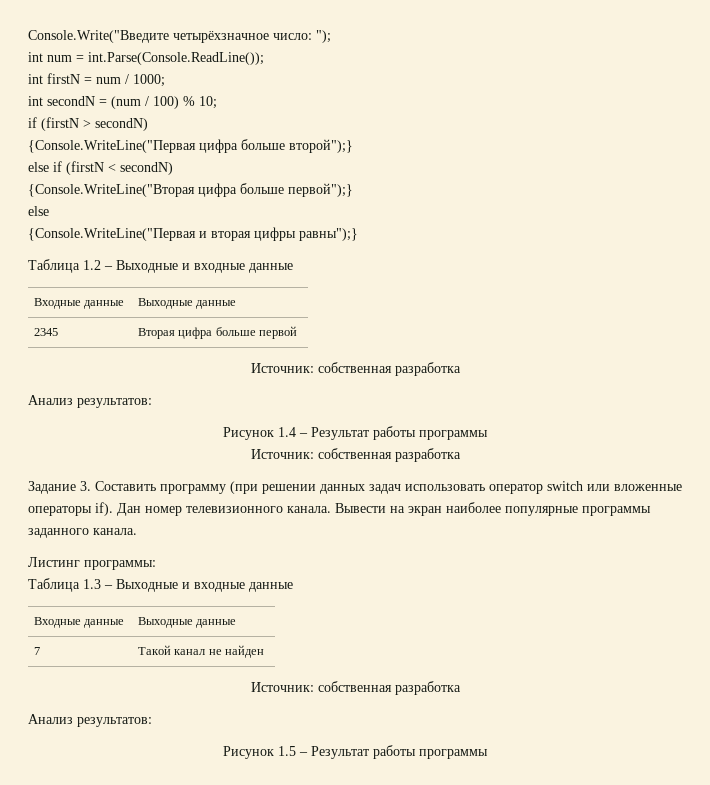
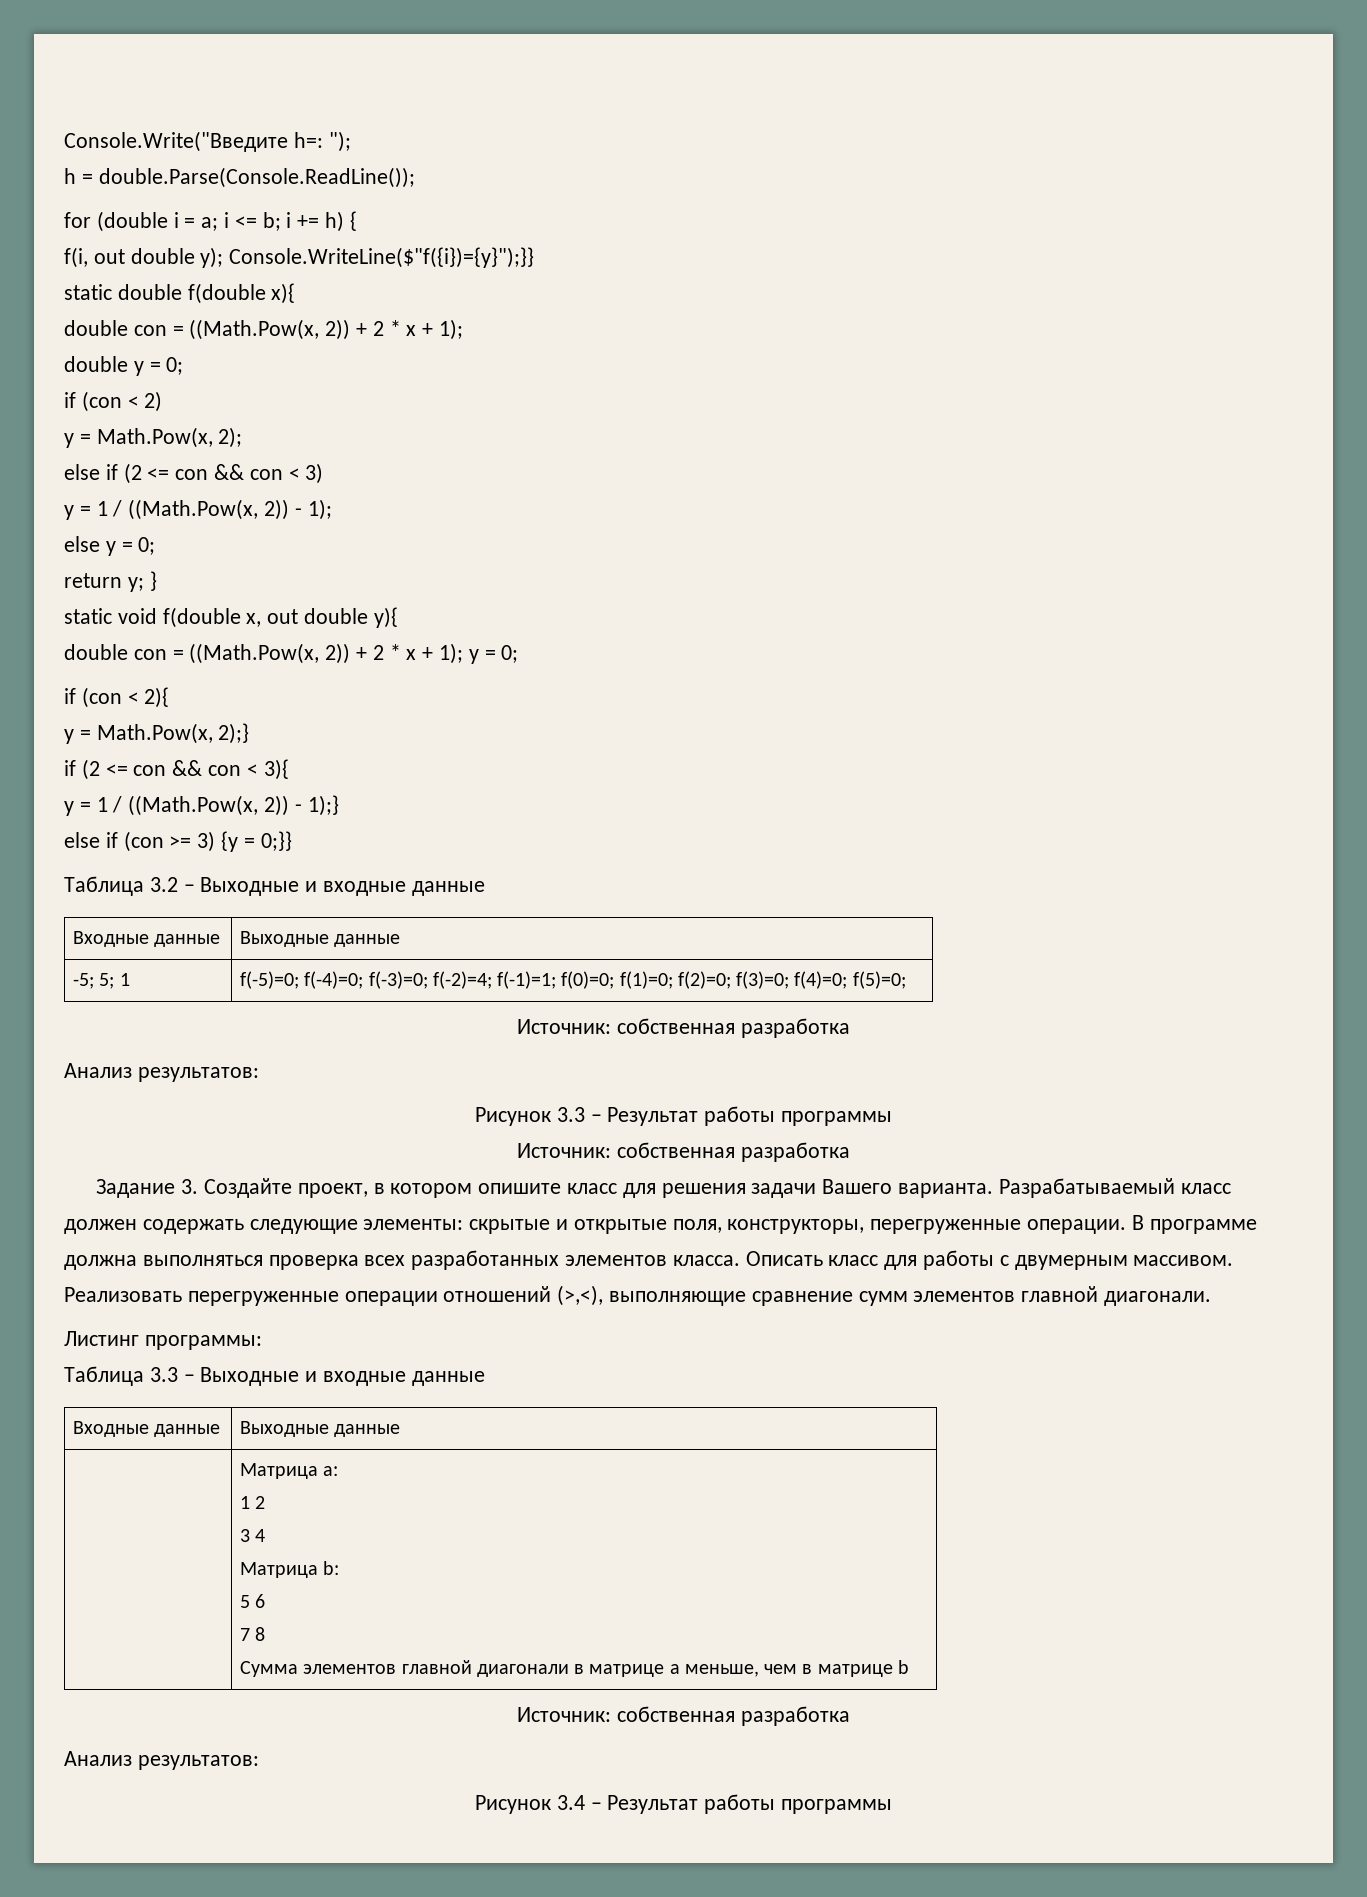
[173,31,312,43] четырёхзначное число: -> [293,132,323,148] h=:
[28,52,264,65] [28,73,165,87] [28,96,217,109] [28,117,148,131] [28,139,353,153] [28,161,173,175] [28,183,353,197] [28,206,49,216] [28,227,358,241] [28,259,293,273] [33,298,125,309] [137,298,237,309] [33,328,58,336] [137,326,298,339] [250,362,461,376] [28,395,152,408] [223,427,296,440] int num = int.Parse(Console.ReadLine()); // int firstN = num / 1000; // int secondN = (num / 100) % 10; // if (firstN > secondN) // {Console.WriteLine("Первая цифра больше второй");} // else if (firstN < secondN) // {Console.WriteLine("Вторая цифра больше первой");} // else // {Console.WriteLine("Первая и вторая цифры равны");} // Таблица 1.2 – Выходные и входные данные // Входные данные | Выходные данные // 2345 | Вторая цифра больше первой // Источник: собственная разработка // Анализ результатов: // Рисунок 1.4 -> [64,167,415,188] [64,211,357,232] [64,247,535,268] [64,283,296,304] [64,319,464,340] [64,356,184,376] [64,391,163,412] [64,427,243,448] [64,463,324,484] [64,499,332,520] [64,536,156,556] [64,571,157,592] [64,607,398,628] [64,643,519,664] [64,687,170,708] [64,723,250,744] [64,759,289,780] [64,795,339,816] [64,831,292,852] [64,876,485,896] [72,931,221,947] [239,931,401,947] [72,973,130,989] [239,971,906,989] [517,1018,850,1038] [64,1063,259,1082] [474,1107,585,1126] h = double.Parse(Console.ReadLine()); // for (double i = a; i <= b; i += h) { // f(i, out double y); Console.WriteLine($"f({i})={y}");}} // static double f(double x){ // double con = ((Math.Pow(x, 2)) + 2 * x + 1); // double y = 0; // if (con < 2) // y = Math.Pow(x, 2); // else if (2 <= con && con < 3) // y = 1 / ((Math.Pow(x, 2)) - 1); // else y = 0; // return y; } // static void f(double x, out double y){ // double con = ((Math.Pow(x, 2)) + 2 * x + 1); y = 0; // if (con < 2){ // y = Math.Pow(x, 2);} // if (2 <= con && con < 3){ // y = 1 / ((Math.Pow(x, 2)) - 1);} // else if (con >= 3) {y = 0;}} // Таблица 3.2 – Выходные и входные данные // Входные данные | Выходные данные // -5; 5; 1 | f(-5)=0; f(-4)=0; f(-3)=0; f(-2)=4; f(-1)=1; f(0)=0; f(1)=0; f(2)=0; f(3)=0; f(4)=0; f(5)=0; // Источник: собственная разработка // Анализ результатов: // Рисунок 3.3
[95,481,682,494] [28,502,651,516] [28,528,137,538] Составить программу (при решении данных задач использовать оператор switch или вложенные операторы if). Дан номер телевизионного канала. Вывести на экран наиболее популярные программы заданного канала. -> [204,1178,1231,1198] [64,1215,1257,1234] [64,1250,1234,1270] [64,1285,1212,1306] Создайте проект, в котором опишите класс для решения задачи Вашего варианта. Разрабатываемый класс должен содержать следующие элементы: скрытые и открытые поля, конструкторы, перегруженные операции. В программе должна выполняться проверка всех разработанных элементов класса. Описать класс для работы с двумерным массивом. Реализовать перегруженные операции отношений (>,<), выполняющие сравнение сумм элементов главной диагонали.
[83,579,293,592] [33,617,125,628] [137,617,237,628] [33,647,40,655] [137,645,265,658] [250,681,461,695] [28,714,152,727] [223,746,296,759] 1.3 – Выходные и входные данные // Входные данные | Выходные данные // 7 | Такой канал не найден // Источник: собственная разработка // Анализ результатов: // Рисунок 1.5 -> [149,1367,485,1386] [72,1421,221,1437] [239,1421,401,1437] [239,1463,339,1479] [239,1496,266,1509] [239,1529,266,1542] [239,1561,340,1578] [239,1594,266,1608] [239,1627,266,1641] [239,1660,909,1677] [517,1706,850,1726] [64,1751,259,1770] [474,1795,585,1814] 3.3 – Выходные и входные данные // Входные данные | Выходные данные // | Матрица a: // 1 2 // 3 4 // Матрица b: // 5 6 // 7 8 // Сумма элементов главной диагонали в матрице a меньше, чем в матрице b // Источник: собственная разработка // Анализ результатов: // Рисунок 3.4

